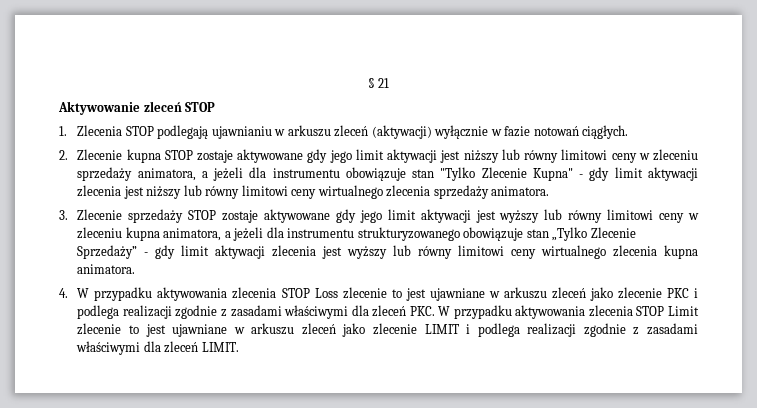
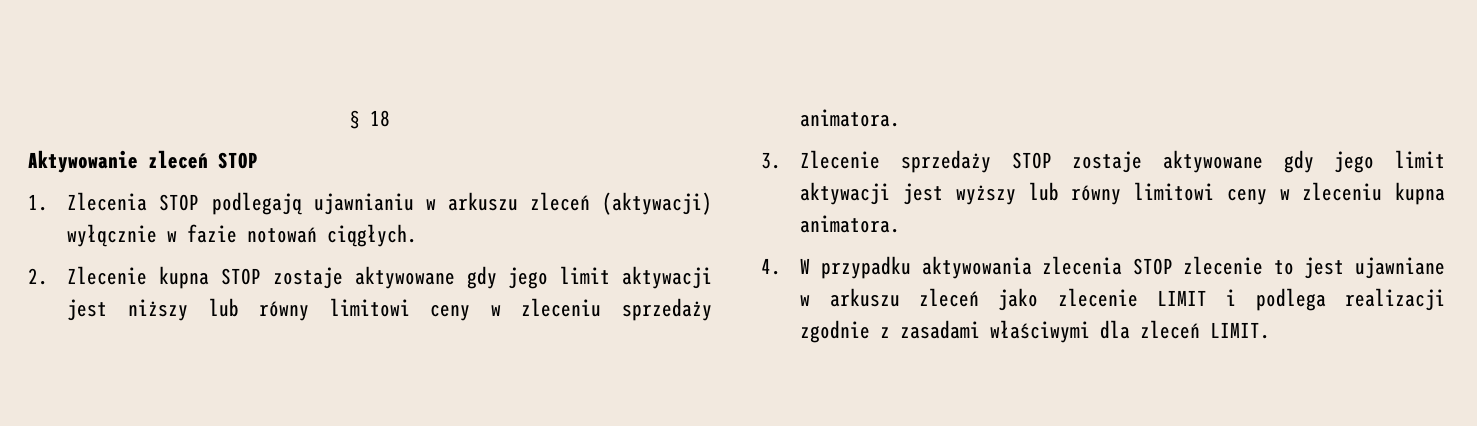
[378,78,390,88] 21 -> [370,110,390,127] 18
[137,167,699,181] [77,185,489,199] animatora, a jeżeli dla instrumentu obowiązuje stan "Tylko Zlecenie Kupna" - gdy limit aktywacji zlecenia jest niższy lub równy limitowi ceny wirtualnego zlecenia sprzedaży -> (713, 309) none
[163,227,636,241] [77,245,699,259] animatora, a jeżeli dla instrumentu strukturyzowanego obowiązuje stan „Tylko Zlecenie Sprzedaży” - gdy limit aktywacji zlecenia jest wyższy lub równy limitowi ceny wirtualnego zlecenia kupna -> (1445, 193) none
[314,287,699,301] [77,305,699,319] Loss zlecenie to jest ujawniane w arkuszu zleceń jako zlecenie PKC i podlega realizacji zgodnie z zasadami właściwymi dla zleceń PKC. W przypadku aktywowania zlecenia STOP Limit -> (1173, 266) none

